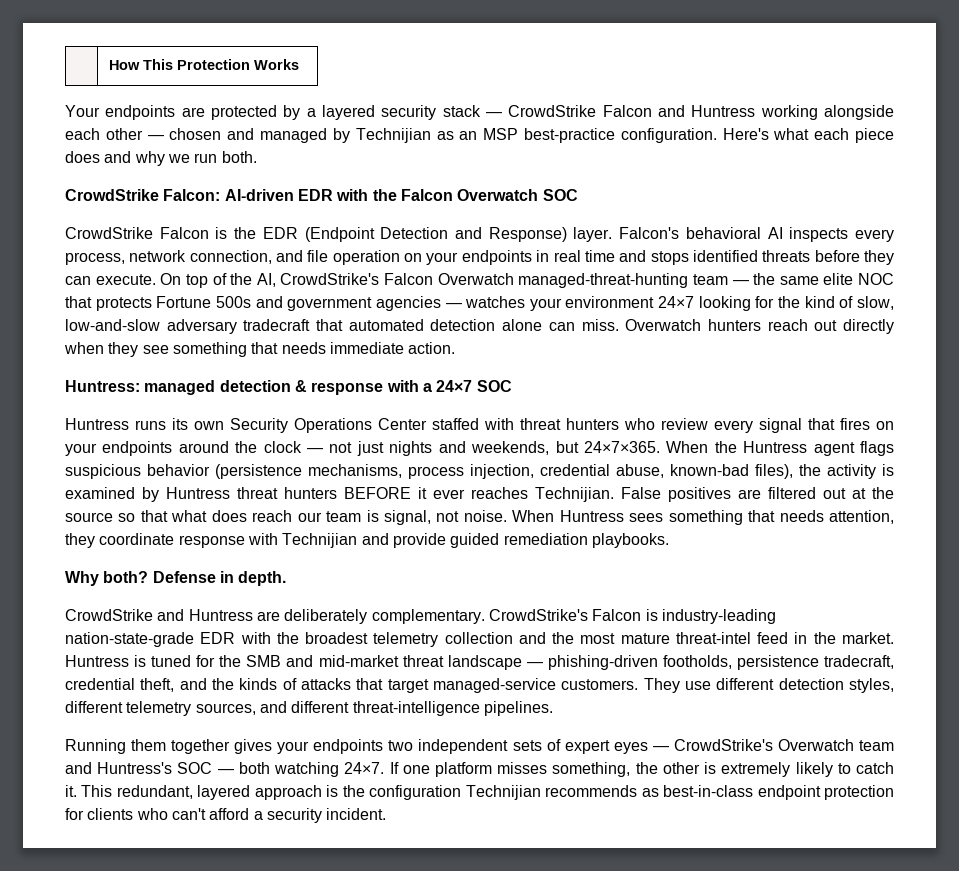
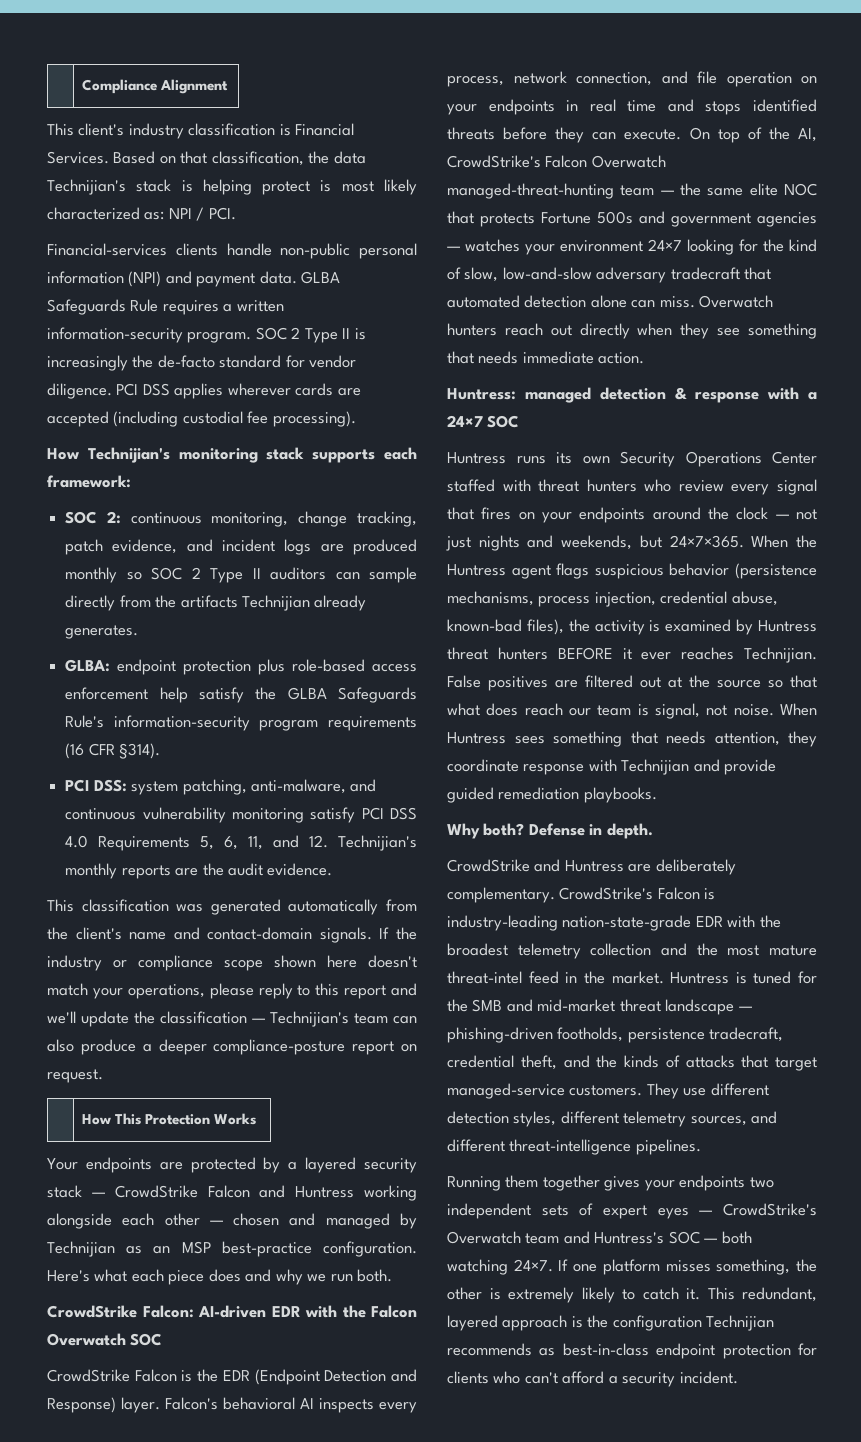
(109, 65) none -> [82,79,229,94] [47,123,355,139] [47,151,366,166] [47,179,417,195] [47,207,236,221] [47,243,417,259] [47,271,341,287] [47,299,284,315] [47,327,366,343] [47,355,357,371] [47,383,361,399] [47,411,356,427] [47,447,418,463] [47,475,131,488] [65,511,417,527] [65,539,417,555] [65,567,418,583] [65,595,367,611] [65,625,139,639] [65,659,417,675] [65,687,417,703] [65,715,417,731] [65,743,161,759] [65,779,377,795] [65,807,417,823] [65,835,418,851] [65,863,333,879] [47,899,417,915] [47,927,417,943] [47,955,417,971] [47,983,417,999] [47,1011,417,1027] [47,1039,417,1055] [47,1069,103,1083] | Compliance Alignment // This client's industry classification is Financial Services. Based on that classification, the data Technijian's stack is helping protect is most likely characterized as: NPI / PCI. // Financial-services clients handle non-public personal information (NPI) and payment data. GLBA Safeguards Rule requires a written information-security program. SOC 2 Type II is increasingly the de-facto standard for vendor diligence. PCI DSS applies wherever cards are accepted (including custodial fee processing). // How Technijian's monitoring stack supports each framework: // SOC 2: continuous monitoring, change tracking, patch evidence, and incident logs are produced monthly so SOC 2 Type II auditors can sample directly from the artifacts Technijian already generates. // GLBA: endpoint protection plus role-based access enforcement help satisfy the GLBA Safeguards Rule's information-security program requirements (16 CFR §314). // PCI DSS: system patching, anti-malware, and continuous vulnerability monitoring satisfy PCI DSS 4.0 Requirements 5, 6, 11, and 12. Technijian's monthly reports are the audit evidence. // This classification was generated automatically from the client's name and contact-domain signals. If the industry or compliance scope shown here doesn't match your operations, please reply to this report and we'll update the classification — Technijian's team can also produce a deeper compliance-posture report on request. //

